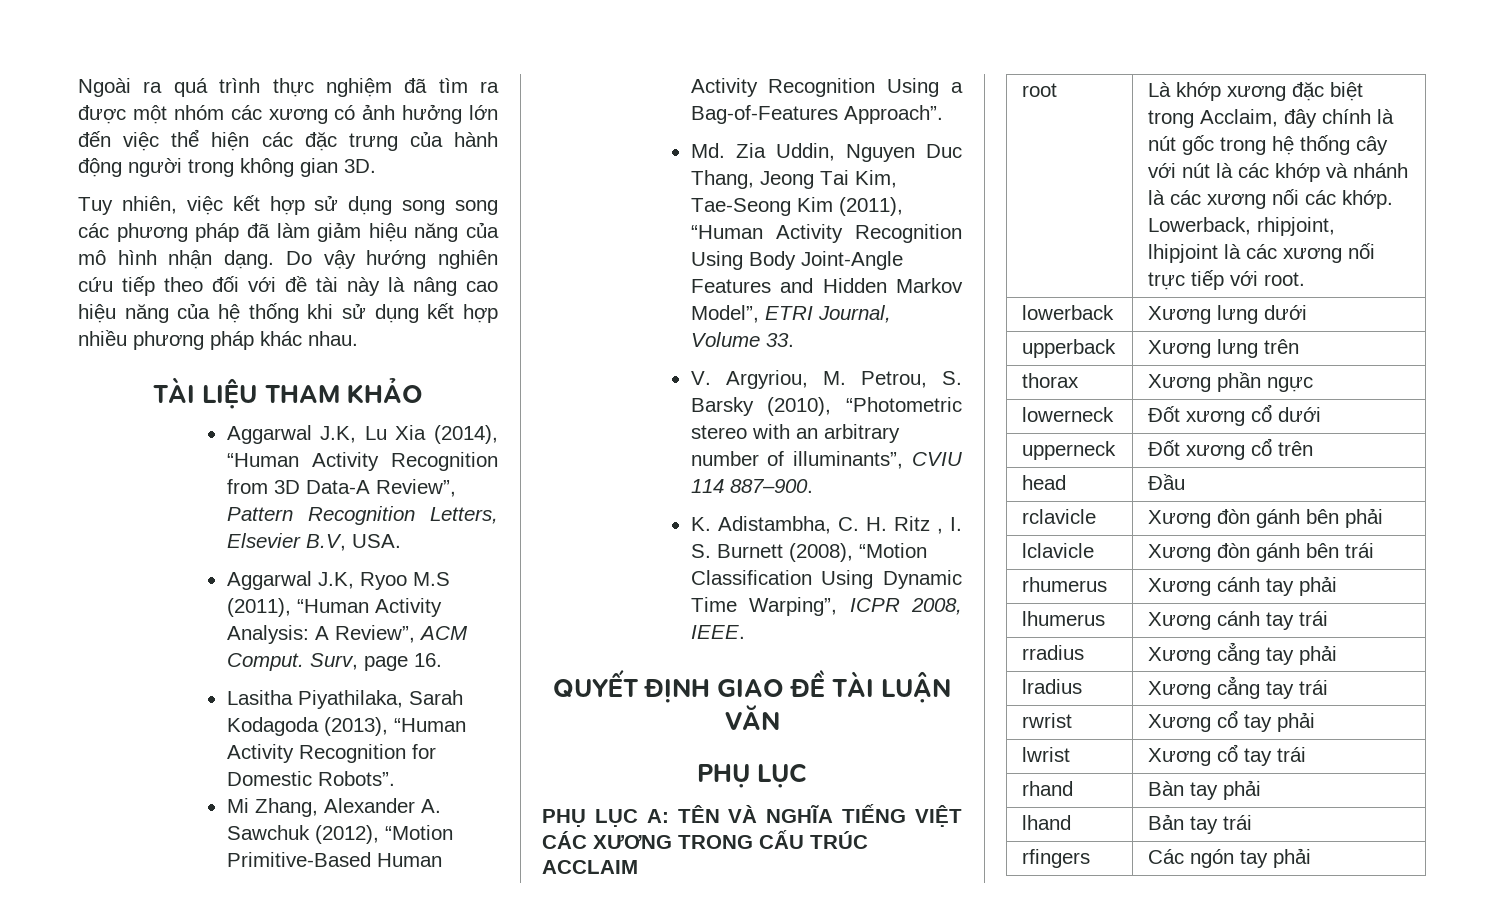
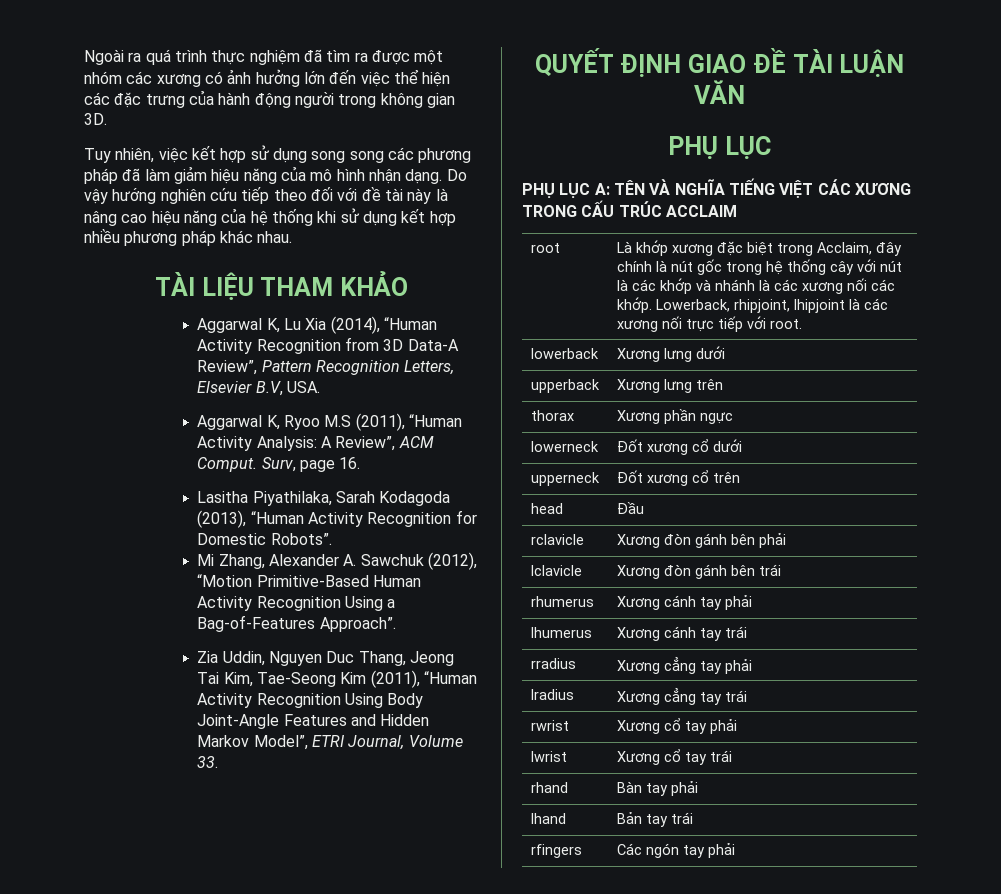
[320,426,357,443] J.K, -> [266,318,280,333] K,
[317,572,354,589] J.K, -> [266,415,280,430] K,
[690,143,725,158] Md. -> (396, 624) none
[690,370,962,389] [690,397,962,416] [690,424,900,443] [690,451,962,469] [690,479,813,493] [690,516,962,534] [690,543,927,562] [690,570,962,589] [690,597,962,616] [690,625,745,639] // V. Argyriou, M. Petrou, S. Barsky (2010), “Photometric stereo with an arbitrary number of illuminants”, CVIU 114 887–900. // K. Adistambha, C. H. Ritz , I. S. Burnett (2008), “Motion Classification Using Dynamic Time Warping”, ICPR 2008, IEEE. -> (219, 762) none

